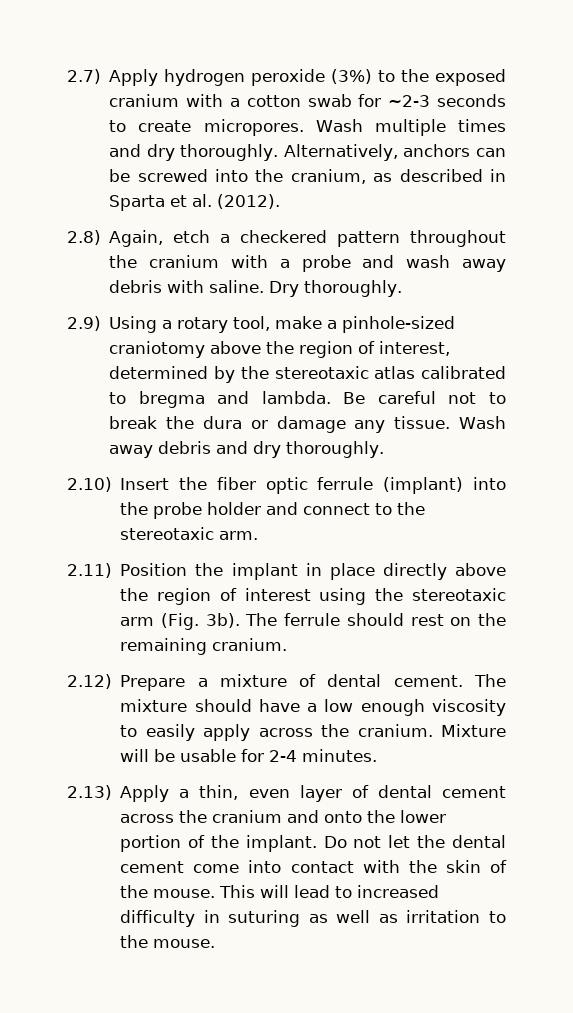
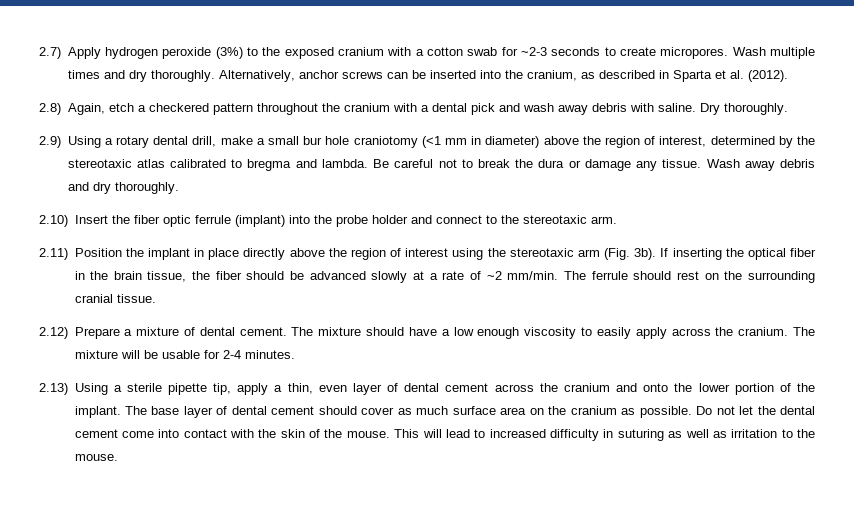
[403,144,471,157] anchors -> [298,70,383,79] anchor screws
[137,169,208,182] screwed -> [429,70,476,79] inserted
[301,255,351,272] probe -> [431,103,495,115] dental pick
[233,316,456,333] [109,341,206,358] tool, make a pinhole-sized craniotomy -> [153,136,540,148] dental drill, make a small bur hole craniotomy (<1 mm in diameter)
(240, 620) none -> [660,248,816,260] [74,271,559,283] If inserting the optical fiber in the brain tissue, the fiber should be advanced slowly at a rate of ~2 mm/min.
[120,638,288,655] remaining cranium. -> [748,271,815,283] [74,294,156,303] surrounding cranial tissue.
[441,724,506,737] Mixture -> [793,327,816,336] [74,350,118,359] The mixture
[120,785,170,802] Apply -> [74,383,269,395] Using a sterile pipette tip, apply
(317, 843) none -> [124,406,692,418] The base layer of dental cement should cover as much surface area on the cranium as possible.

